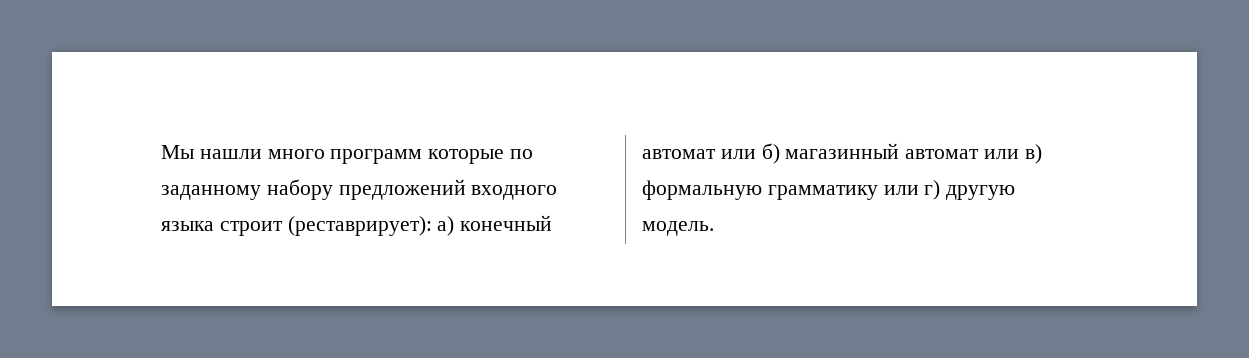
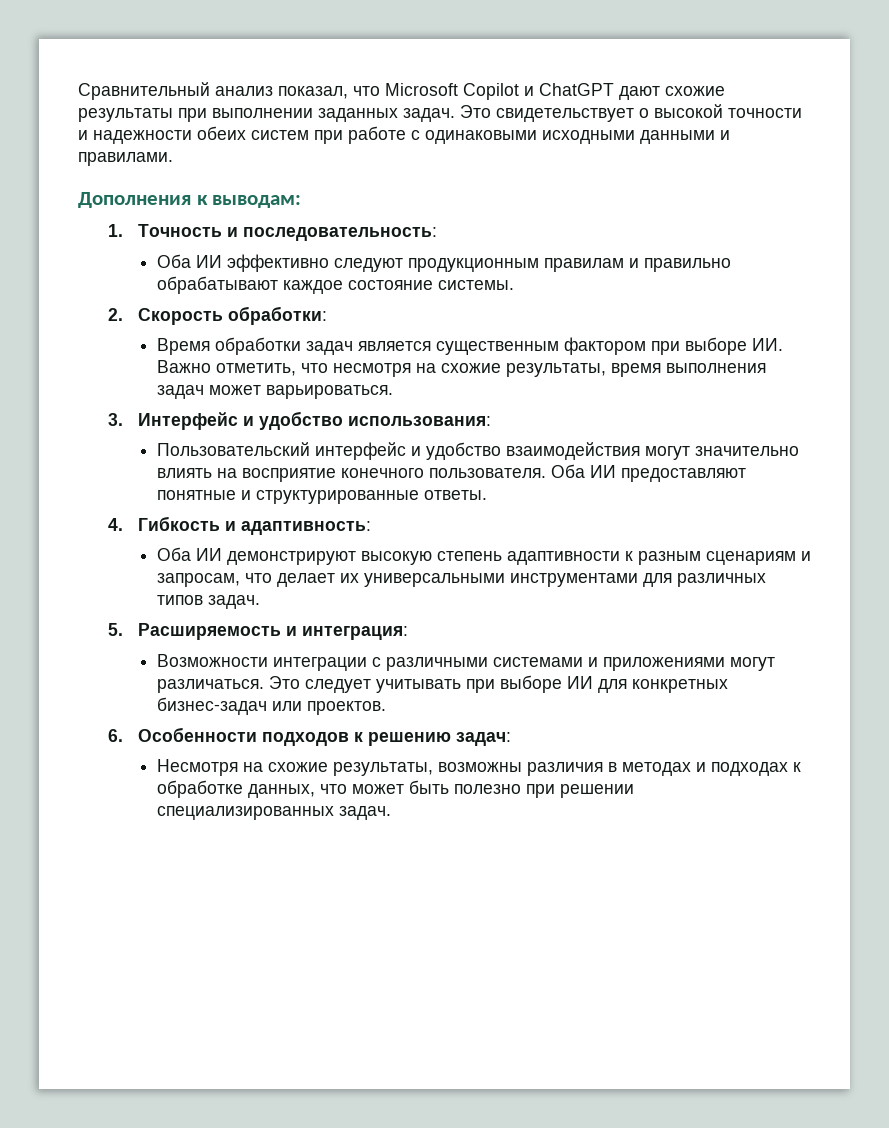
[161,145,534,164] [161,179,558,200] [161,215,553,236] [642,143,1042,164] [642,180,1016,200] [642,221,714,236] Мы нашли много программ которые по заданному набору предложений входного языка строит (реставрирует): а) конечный автомат или б) магазинный автомат или в) формальную грамматику или г) другую модель. -> [78,82,725,100] [78,104,802,122] [78,126,730,144] [78,152,173,166] [78,192,302,208] [107,224,437,241] [156,254,731,272] [156,276,514,294] [107,306,327,325] [156,337,783,355] [156,360,766,377] [156,385,393,399] [107,411,491,430] [156,442,799,460] [156,464,746,482] [156,490,487,504] [107,516,371,535] [156,547,811,565] [156,573,766,587] [156,595,260,609] [107,623,408,640] [156,654,775,671] [156,675,728,693] [156,697,386,715] [107,727,511,746] [156,759,801,776] [156,780,634,798] [156,806,391,820] Сравнительный анализ показал, что Microsoft Copilot и ChatGPT дают схожие результаты при выполнении заданных задач. Это свидетельствует о высокой точности и надежности обеих систем при работе с одинаковыми исходными данными и правилами. // Дополнения к выводам: // 1. Точность и последовательность: // Оба ИИ эффективно следуют продукционным правилам и правильно обрабатывают каждое состояние системы. // 2. Скорость обработки: // Время обработки задач является существенным фактором при выборе ИИ. Важно отметить, что несмотря на схожие результаты, время выполнения задач может варьироваться. // 3. Интерфейс и удобство использования: // Пользовательский интерфейс и удобство взаимодействия могут значительно влиять на восприятие конечного пользователя. Оба ИИ предоставляют понятные и структурированные ответы. // 4. Гибкость и адаптивность: // Оба ИИ демонстрируют высокую степень адаптивности к разным сценариям и запросам, что делает их универсальными инструментами для различных типов задач. // 5. Расширяемость и интеграция: // Возможности интеграции с различными системами и приложениями могут различаться. Это следует учитывать при выборе ИИ для конкретных бизнес-задач или проектов. // 6. Особенности подходов к решению задач: // Несмотря на схожие результаты, возможны различия в методах и подходах к обработке данных, что может быть полезно при решении специализированных задач.

